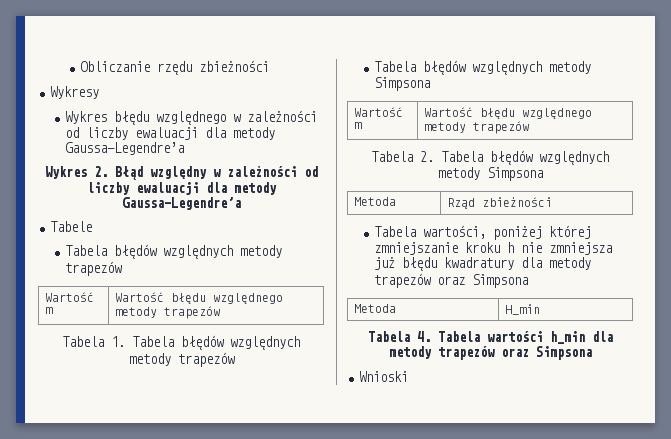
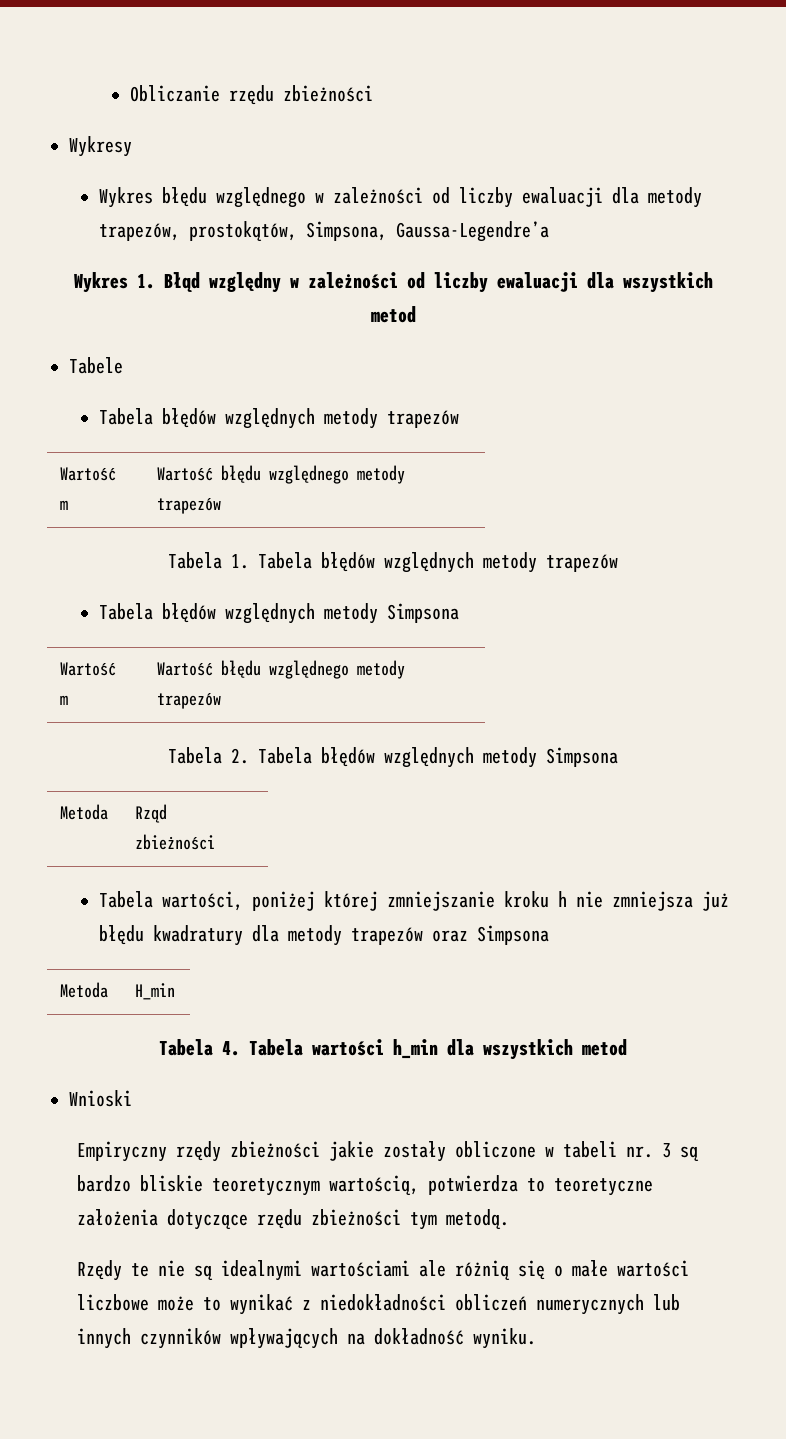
(276, 133) none -> [99,221,388,242] trapezów, prostokątów, Simpsona,
[93,166,108,177] 2. -> [136,274,155,289] 1.
[233,182,277,195] [121,197,241,210] metody Gaussa-Legendre’a -> [622,272,713,293] [370,306,416,323] wszystkich metod
[388,346,592,360] [359,371,409,382] metody trapezów oraz Simpsona // Wnioski -> [483,1039,627,1060] [69,1090,132,1107] [77,1141,700,1162] [77,1175,654,1196] [77,1209,510,1230] [77,1260,690,1281] [77,1294,681,1315] [77,1328,537,1349] wszystkich metod // Wnioski // Empiryczny rzędy zbieżności jakie zostały obliczone w tabeli nr. 3 są bardzo bliskie teoretycznym wartością, potwierdza to teoretyczne założenia dotyczące rzędu zbieżności tym metodą. // Rzędy te nie są idealnymi wartościami ale różnią się o małe wartości liczbowe może to wynikać z niedokładności obliczeń numerycznych lub innych czynników wpływających na dokładność wyniku.

